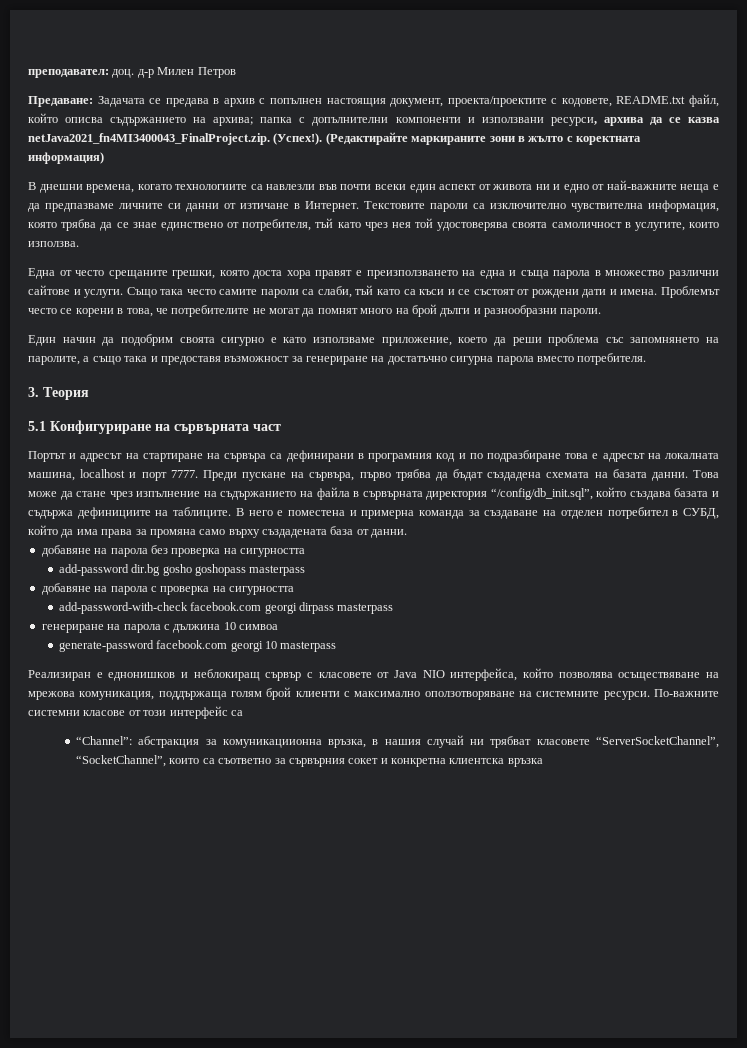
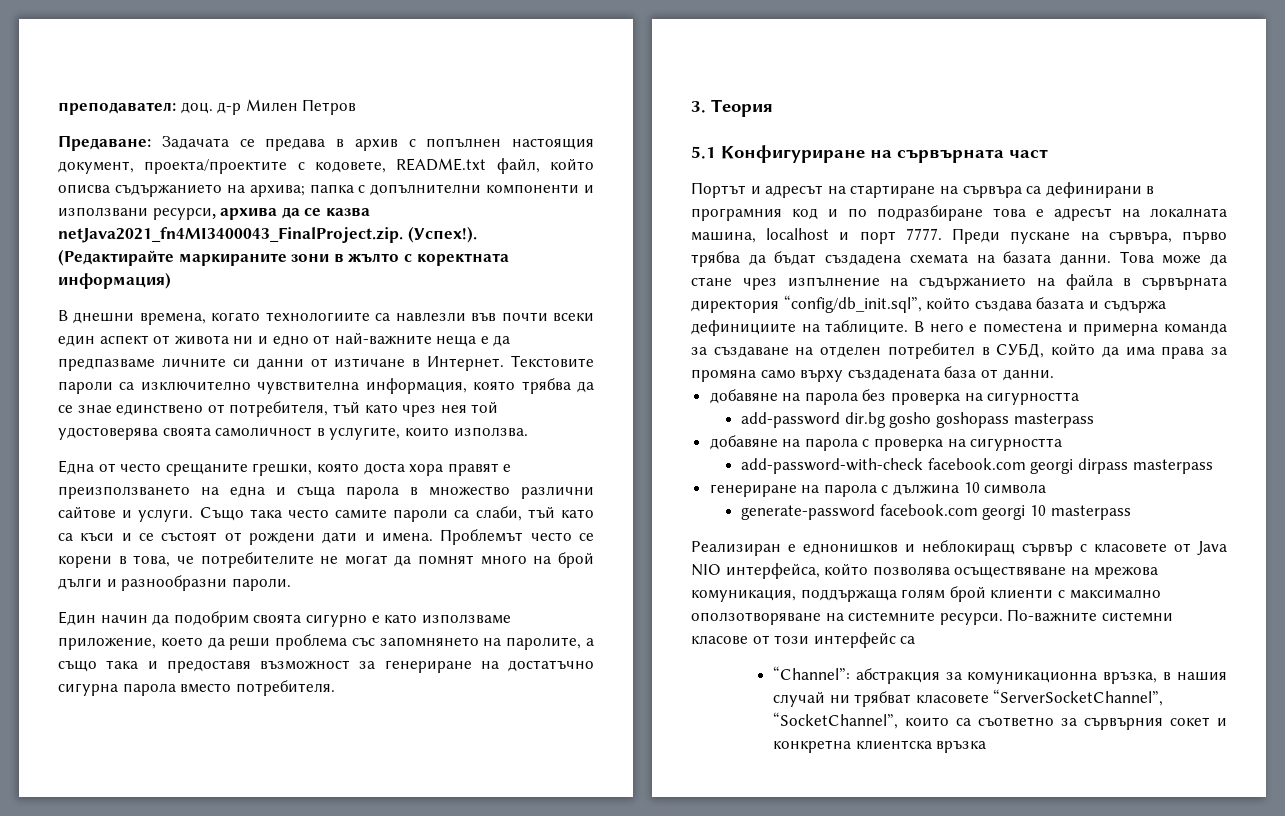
[490,488,593,500] “/config/db_init.sql”, -> [783,295,922,313] “config/db_init.sql”,
[239,624,278,630] симвоа -> [984,484,1047,494] символа
[222,739,322,748] комуникациионна -> [967,672,1098,684] комуникационна

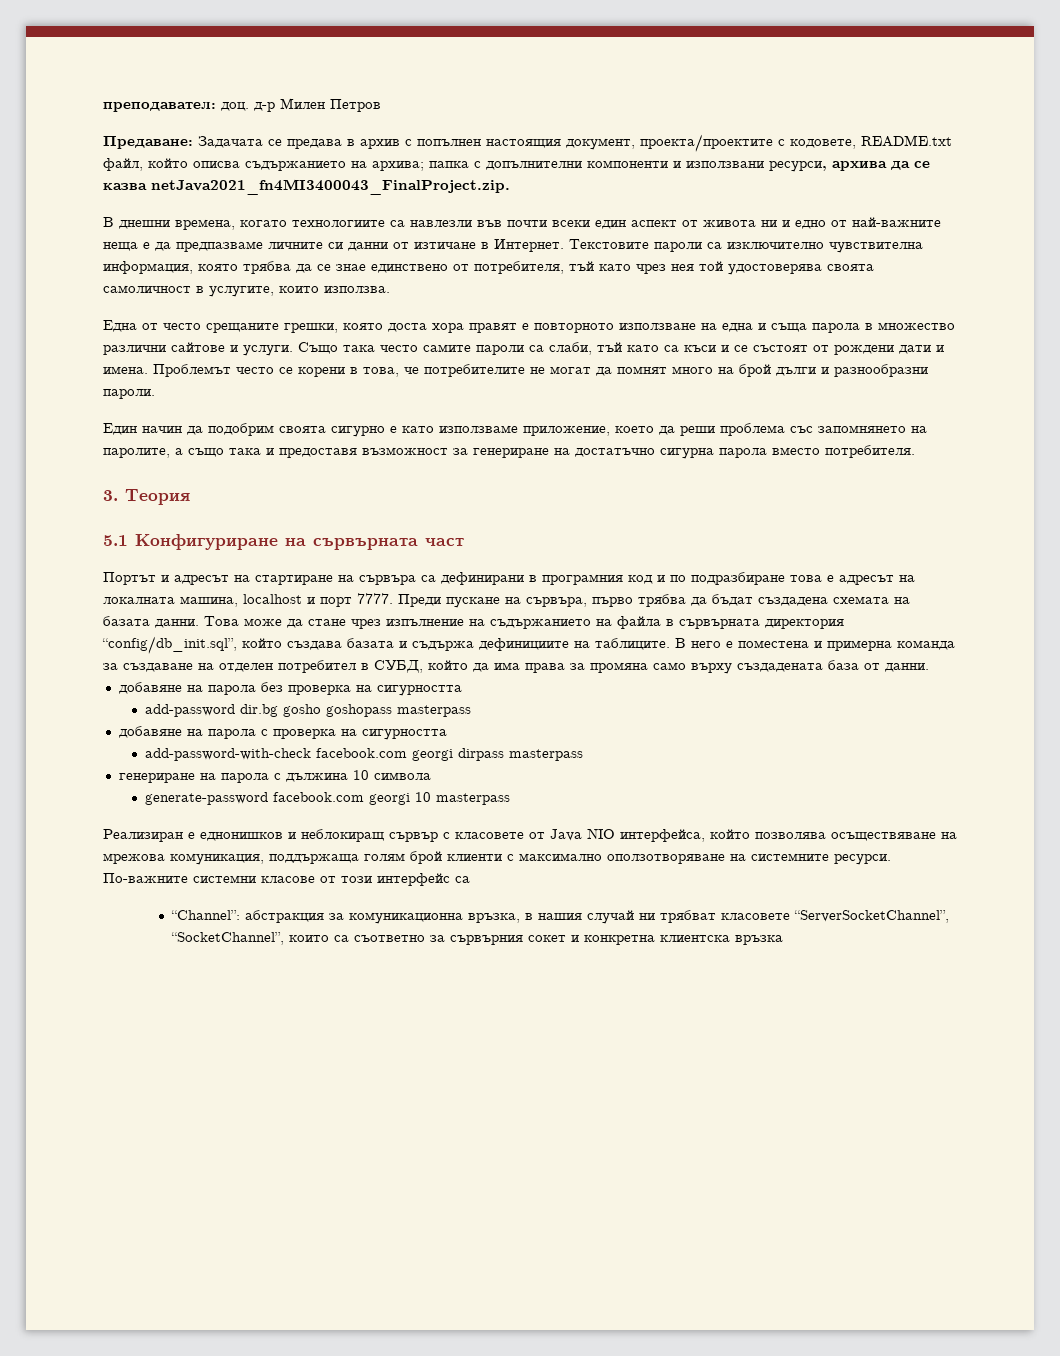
[407,226,477,243] [58,249,509,266] [58,272,171,289] (Успех!). (Редактирайте маркираните зони в жълто с коректната информация) -> (510, 187) none
[58,486,190,499] преизползването -> [534,323,696,333] повторното използване

